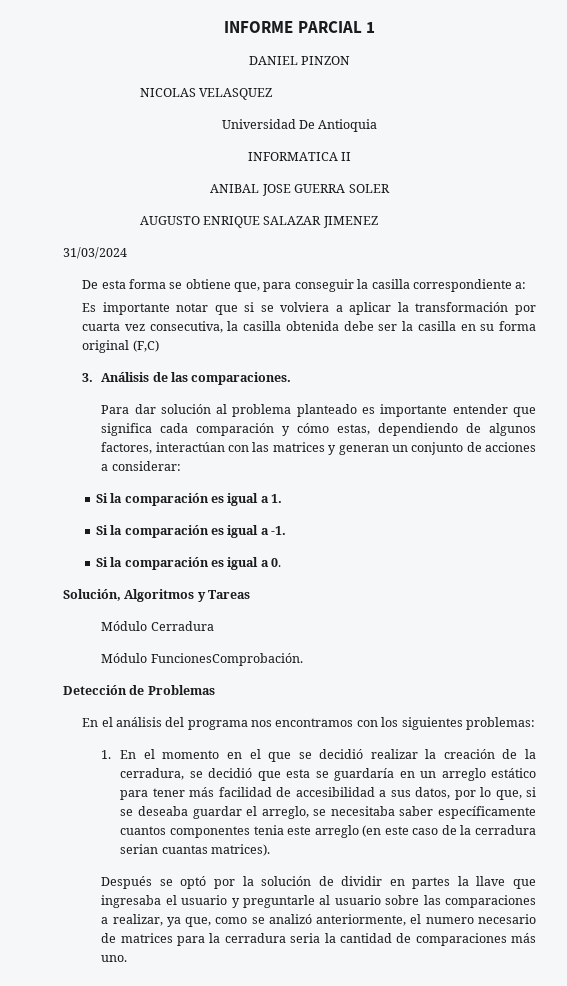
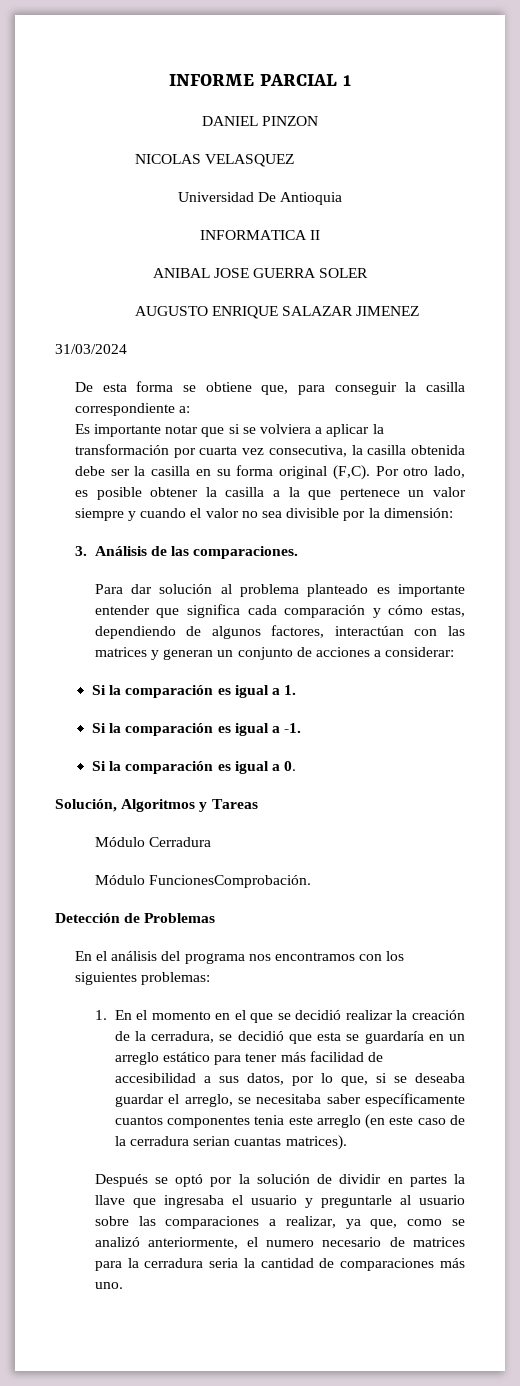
[132,340,159,352] (F,C) -> [332,465,465,480] [74,487,466,500] [74,508,453,521] (F,C). Por otro lado, es posible obtener la casilla a la que pertenece un valor siempre y cuando el valor no sea divisible por la dimensión:

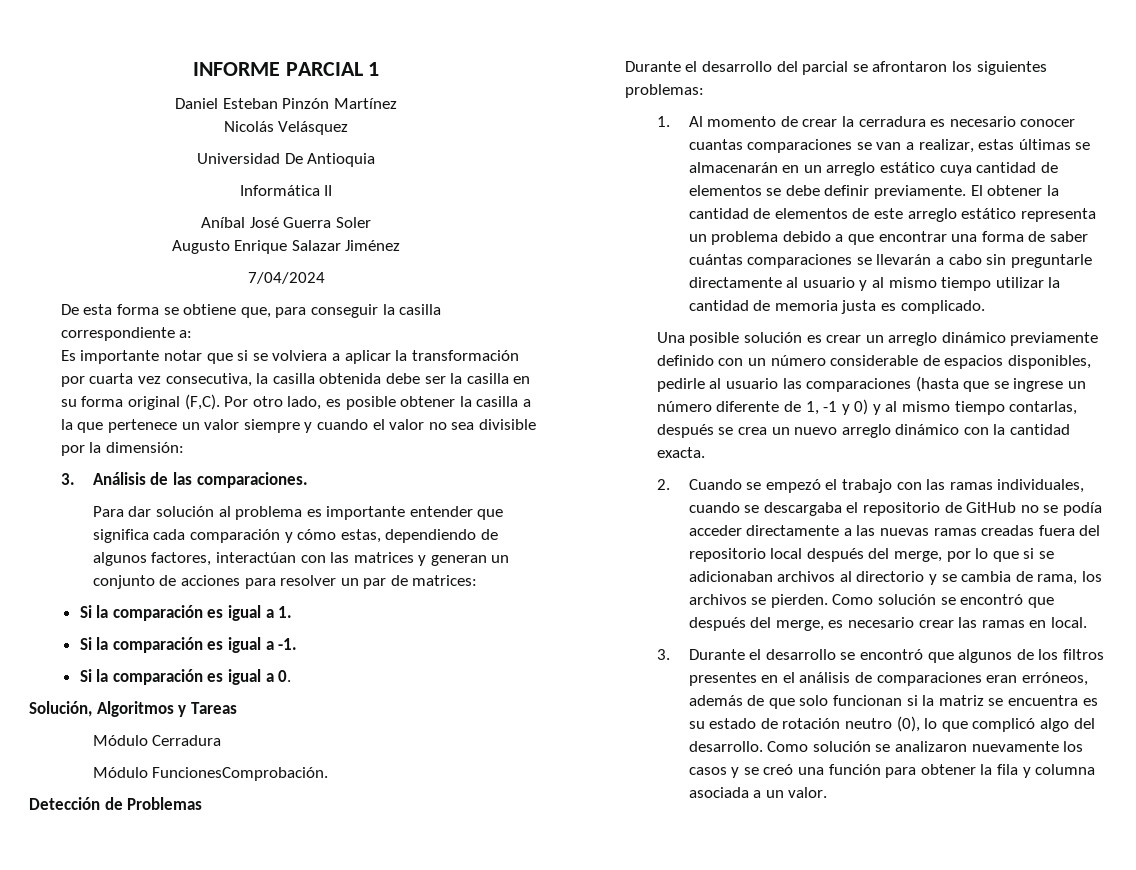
[201,116,319,126] [134,154,294,167] DANIEL PINZON // NICOLAS VELASQUEZ -> [175,98,397,109] [223,121,349,135] Daniel Esteban Pinzón Martínez // Nicolás Velásquez
[199,230,307,240] INFORMATICA -> [239,185,320,196] Informática
[152,268,369,278] [134,306,420,319] [55,344,127,354] ANIBAL JOSE GUERRA SOLER // AUGUSTO ENRIQUE SALAZAR JIMENEZ // 31/03/2024 -> [201,217,371,228] [171,240,401,254] [247,272,325,284] Aníbal José Guerra Soler // Augusto Enrique Salazar Jiménez // 7/04/2024
[307,584,369,597] planteado -> (303, 513) none
[374,647,455,657] a considerar: -> [244,575,478,589] para resolver un par de matrices:
[74,951,405,964] [74,972,211,985] [94,1010,465,1023] [114,1031,465,1044] [114,1051,383,1065] [114,1073,466,1086] [114,1093,465,1107] [114,1114,465,1129] [114,1135,347,1150] [94,1174,465,1187] [94,1195,465,1208] [94,1216,465,1229] [94,1237,465,1249] [94,1258,465,1271] [94,1282,123,1289] En el análisis del programa nos encontramos con los siguientes problemas: // 1. En el momento en el que se decidió realizar la creación de la cerradura, se decidió que esta se guardaría en un arreglo estático para tener más facilidad de accesibilidad a sus datos, por lo que, si se deseaba guardar el arreglo, se necesitaba saber específicamente cuantos componentes tenia este arreglo (en este caso de la cerradura serian cuantas matrices). // Después se optó por la solución de dividir en partes la llave que ingresaba el usuario y preguntarle al usuario sobre las comparaciones a realizar, ya que, como se analizó anteriormente, el numero necesario de matrices para la cerradura seria la cantidad de comparaciones más uno. -> [624,61,1047,75] [624,84,704,98] [656,116,1076,127] [688,139,1091,153] [688,162,1058,176] [688,185,1059,199] [688,208,1096,222] [688,231,1088,245] [688,254,1092,268] [688,277,1061,291] [688,300,985,314] [656,332,1099,346] [656,355,1091,369] [656,376,1087,392] [656,399,1078,415] [656,424,1071,438] [656,447,705,458] [656,479,1085,493] [688,502,1102,516] [688,525,1101,536] [688,548,1054,562] [688,571,1102,585] [688,594,1054,608] [688,617,1087,631] [656,649,1104,663] [688,672,1088,686] [688,695,1098,709] [688,716,1095,732] [688,741,1084,752] [688,764,1096,778] [688,787,828,798] Durante el desarrollo del parcial se afrontaron los siguientes problemas: // 1. Al momento de crear la cerradura es necesario conocer cuantas comparaciones se van a realizar, estas últimas se almacenarán en un arreglo estático cuya cantidad de elementos se debe definir previamente. El obtener la cantidad de elementos de este arreglo estático representa un problema debido a que encontrar una forma de saber cuántas comparaciones se llevarán a cabo sin preguntarle directamente al usuario y al mismo tiempo utilizar la cantidad de memoria justa es complicado. // Una posible solución es crear un arreglo dinámico previamente definido con un número considerable de espacios disponibles, pedirle al usuario las comparaciones (hasta que se ingrese un número diferente de 1, -1 y 0) y al mismo tiempo contarlas, después se crea un nuevo arreglo dinámico con la cantidad exacta. // 2. Cuando se empezó el trabajo con las ramas individuales, cuando se descargaba el repositorio de GitHub no se podía acceder directamente a las nuevas ramas creadas fuera del repositorio local después del merge, por lo que si se adicionaban archivos al directorio y se cambia de rama, los archivos se pierden. Como solución se encontró que después del merge, es necesario crear las ramas en local. // 3. Durante el desarrollo se encontró que algunos de los filtros presentes en el análisis de comparaciones eran erróneos, además de que solo funcionan si la matriz se encuentra es su estado de rotación neutro (0), lo que complicó algo del desarrollo. Como solución se analizaron nuevamente los casos y se creó una función para obtener la fila y columna asociada a un valor.

